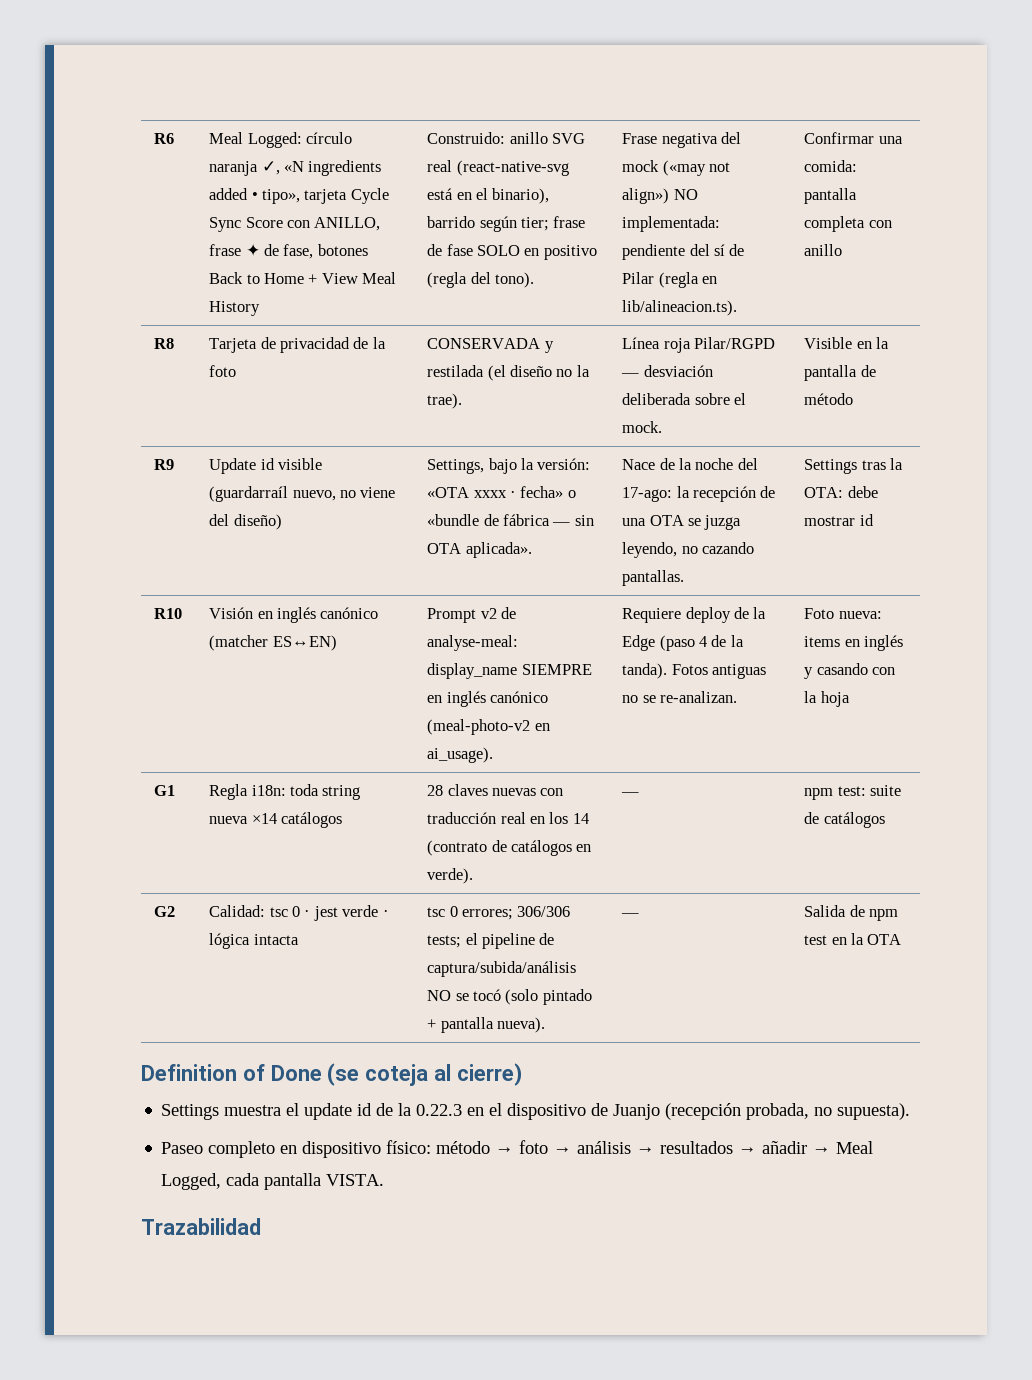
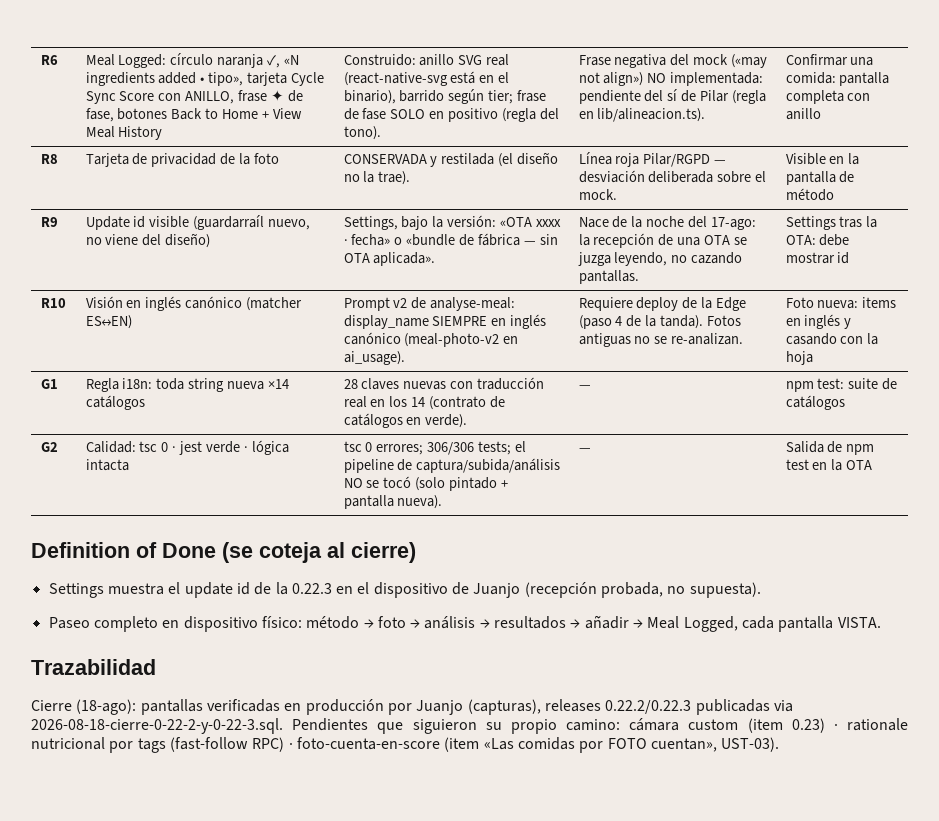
(261, 1226) none -> [31,699,793,715] [31,718,908,734] [31,737,780,753] // Cierre (18-ago): pantallas verificadas en producción por Juanjo (capturas), releases 0.22.2/0.22.3 publicadas via 2026-08-18-cierre-0-22-2-y-0-22-3.sql. Pendientes que siguieron su propio camino: cámara custom (item 0.23) · rationale nutricional por tags (fast-follow RPC) · foto-cuenta-en-score (item «Las comidas por FOTO cuentan», UST-03).

